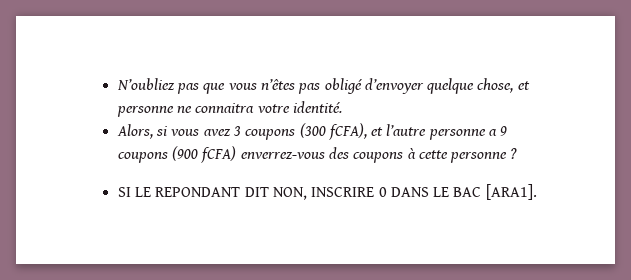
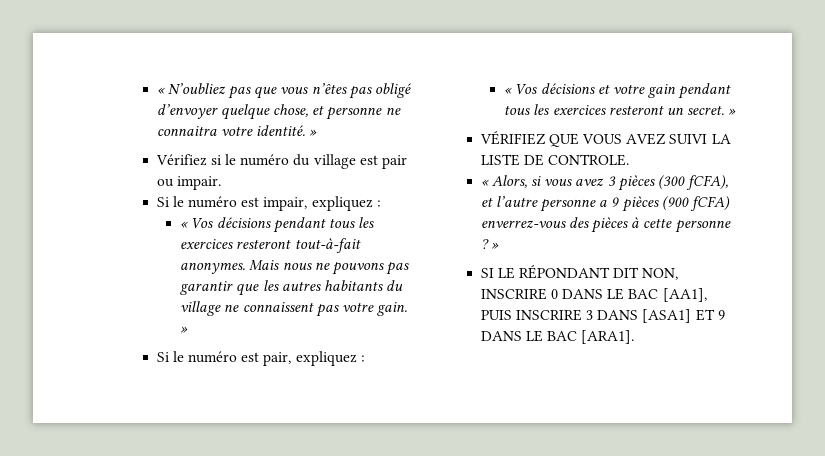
(116, 84) none -> [156,87,165,94] «
(342, 107) // -> [309,129,318,136] [155,154,407,169] [156,176,221,190] [156,196,381,211] [180,217,375,233] [180,238,361,253] [180,260,410,275] [180,280,404,296] [180,301,408,317] [180,326,189,333] [156,351,365,366] [504,83,732,99] [504,104,737,115] [479,131,731,147] [480,154,630,166] [480,179,489,186] » // Vérifiez si le numéro du village est pair ou impair. // Si le numéro est impair, expliquez : // « Vos décisions pendant tous les exercices resteront tout-à-fait anonymes. Mais nous ne pouvons pas garantir que les autres habitants du village ne connaissent pas votre gain. » // Si le numéro est pair, expliquez : // « Vos décisions et votre gain pendant tous les exercices resteront un secret. » // VÉRIFIEZ QUE VOUS AVEZ SUIVI LA LISTE DE CONTROLE. // «
[245,129,296,140] coupons -> [617,175,655,191] pièces
[117,152,168,163] coupons -> [621,196,659,212] pièces
[353,152,404,163] coupons -> [591,217,629,233] pièces
(518, 153) none -> [490,242,499,249] »
[155,187,241,197] REPONDANT -> [519,265,611,279] RÉPONDANT
(482, 192) none -> [662,288,707,302] [480,309,725,323] [480,330,578,342] [AA1], PUIS INSCRIRE 3 DANS [ASA1] ET 9 DANS LE BAC

